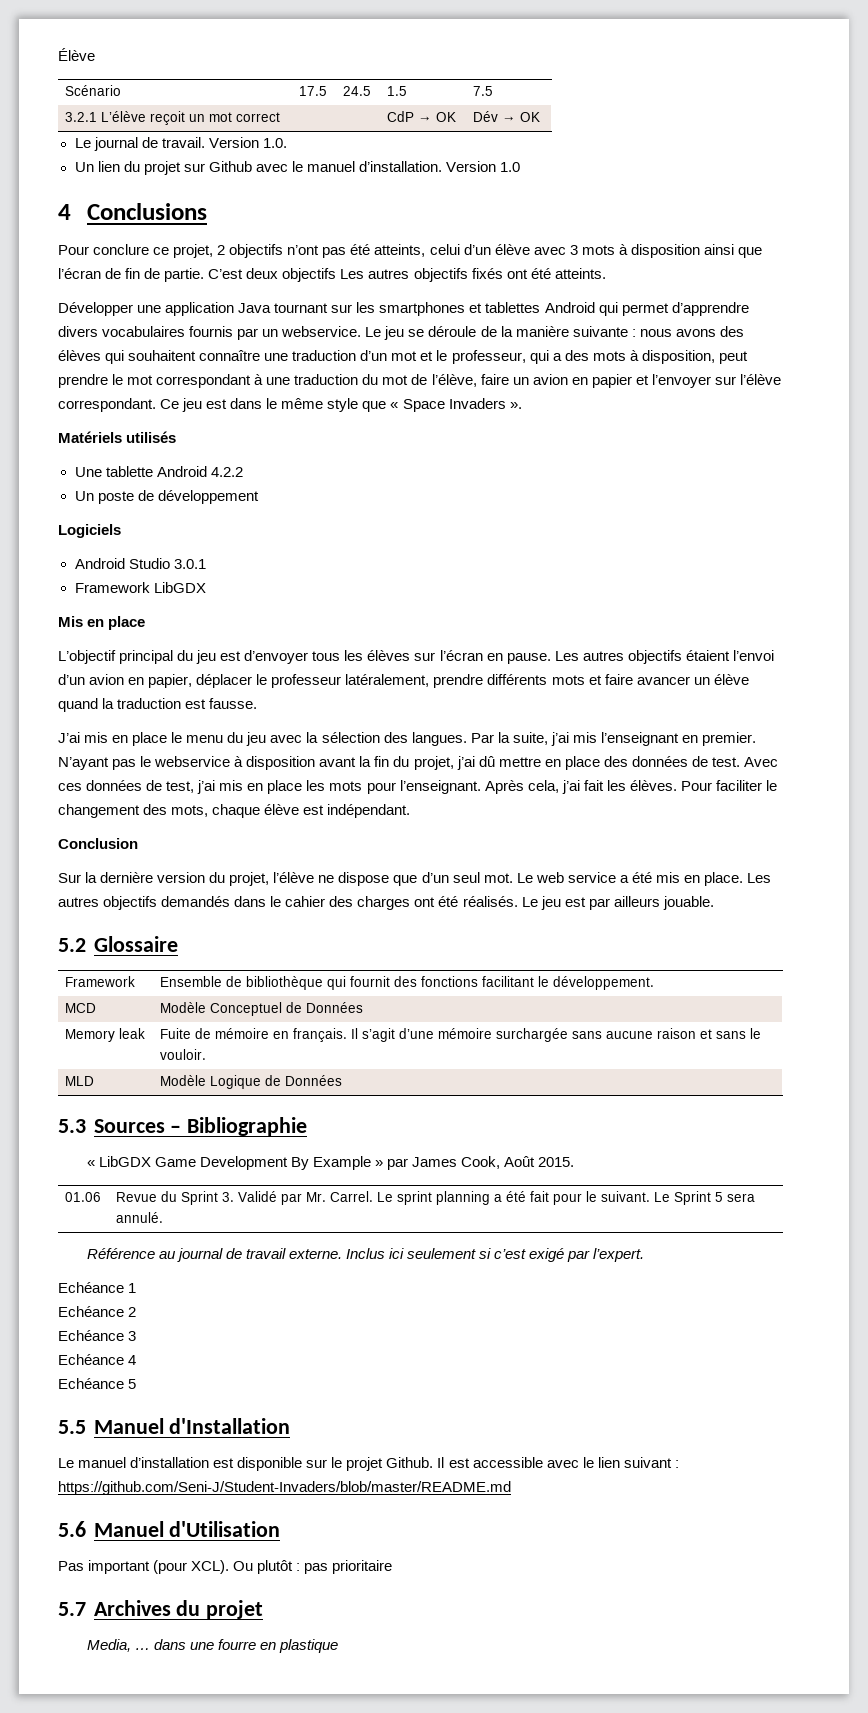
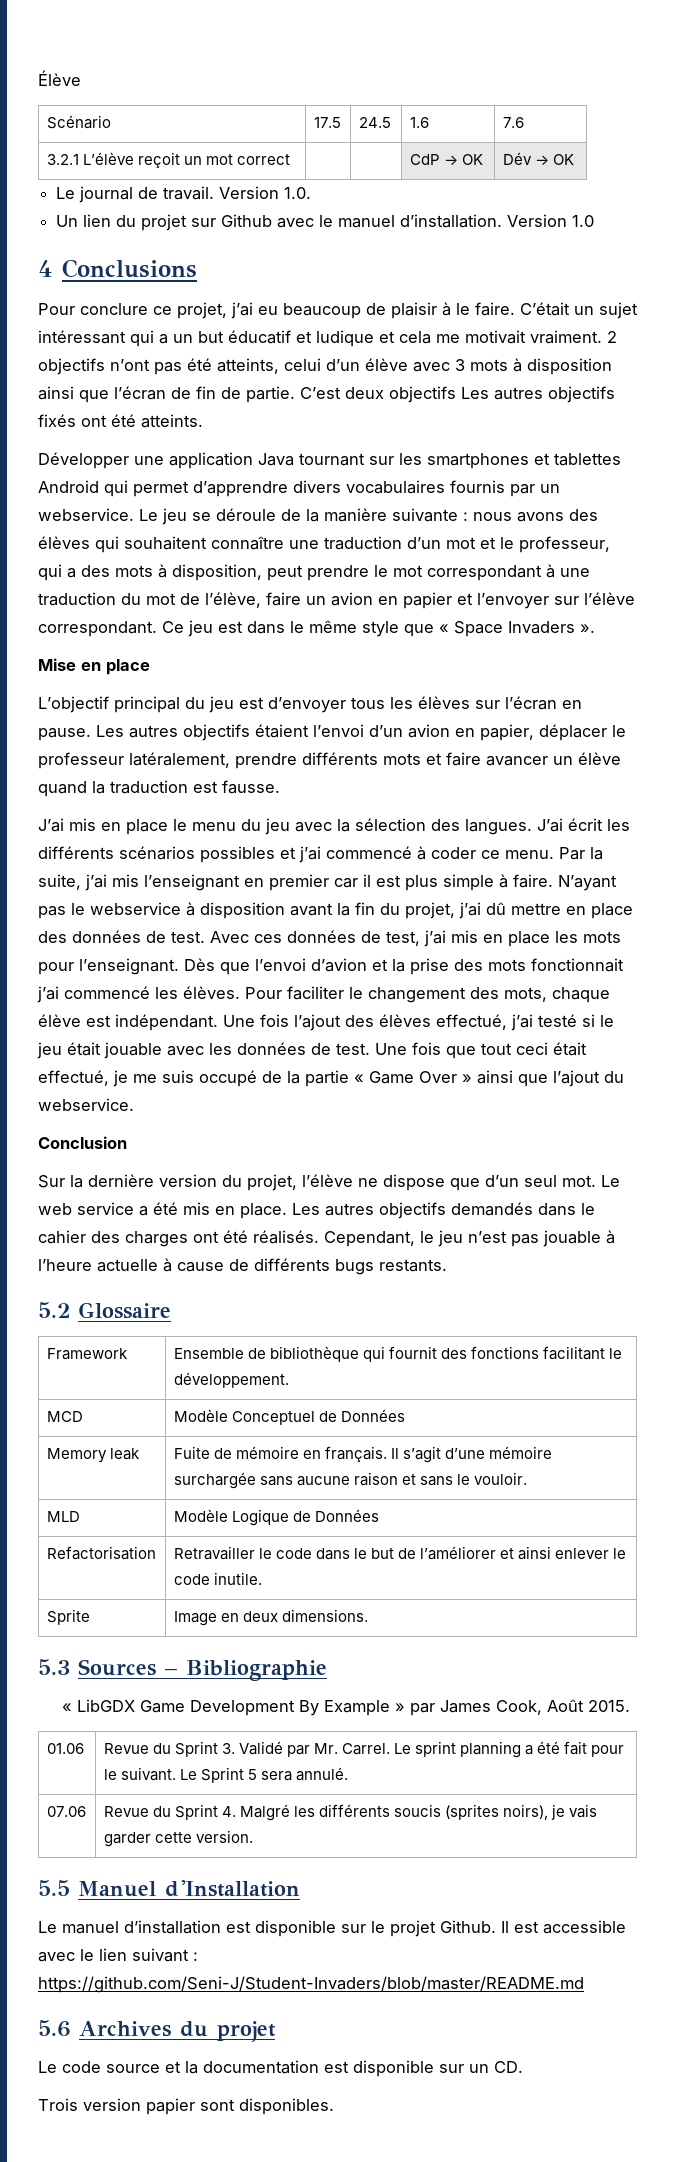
[387,86,408,96] [473,86,494,96] 1.5 | 7.5 -> [409,117,429,128] [502,117,524,128] 1.6 | 7.6
(214, 251) none -> [231,302,638,319] [38,330,602,347] j’ai eu beaucoup de plaisir à le faire. C’était un sujet intéressant qui a un but éducatif et ludique et cela me motivait vraiment.
[58,431,177,443] [74,466,243,477] [74,490,259,504] [58,524,121,538] [74,558,206,569] [74,582,206,593] [58,616,83,627] Matériels utilisés // Une tablette Android 4.2.2 // Un poste de développement // Logiciels // Android Studio 3.0.1 // Framework LibGDX // Mis -> [38,658,76,671] Mise
(467, 739) none -> [537,818,630,832] [38,846,554,863] J’ai écrit les différents scénarios possibles et j’ai commencé à coder ce menu.
[702,732,756,746] premier. -> [269,874,553,891] premier car il est plus simple à faire.
[484,780,604,794] Après cela, j’ai fait -> [184,958,624,975] [37,986,150,1003] Dès que l’envoi d’avion et la prise des mots fonctionnait j’ai commencé
(411, 811) none -> [223,1014,614,1031] [37,1042,587,1059] [38,1070,624,1087] [38,1098,134,1111] Une fois l’ajout des élèves effectué, j’ai testé si le jeu était jouable avec les données de test. Une fois que tout ceci était effectué, je me suis occupé de la partie « Game Over » ainsi que l’ajout du webservice.
[521,896,714,910] Le jeu est par ailleurs jouable. -> [324,1230,615,1247] [38,1258,447,1275] Cependant, le jeu n’est pas jouable à l’heure actuelle à cause de différents bugs restants.
(343, 1080) none -> [46,1546,156,1560] [173,1546,627,1560] [173,1572,262,1585] [46,1609,90,1625] [173,1609,368,1626] // Refactorisation | Retravailler le code dans le but de l’améliorer et ainsi enlever le code inutile. // Sprite | Image en deux dimensions.
[86,1248,645,1262] [58,1282,137,1293] [58,1306,137,1317] [58,1330,137,1341] [58,1354,137,1365] [58,1378,137,1389] // Référence au journal de travail externe. Inclus ici seulement si c’est exigé par l’expert. // Echéance 1 // Echéance 2 // Echéance 3 // Echéance 4 // Echéance 5 -> [46,1806,86,1817] [103,1804,598,1821] [103,1830,253,1847] // 07.06 | Revue du Sprint 4. Malgré les différents soucis (sprites noirs), je vais garder cette version.
[93,1521,281,1537] [58,1560,393,1574] [58,1600,264,1619] [86,1639,339,1653] Manuel d'Utilisation // Pas important (pour XCL). Ou plutôt : pas prioritaire // 5.7 Archives du projet // Media, … dans une fourre en plastique -> [79,2021,277,2042] [38,2060,523,2077] [38,2098,334,2115] Archives du projet // Le code source et la documentation est disponible sur un CD. // Trois version papier sont disponibles.

